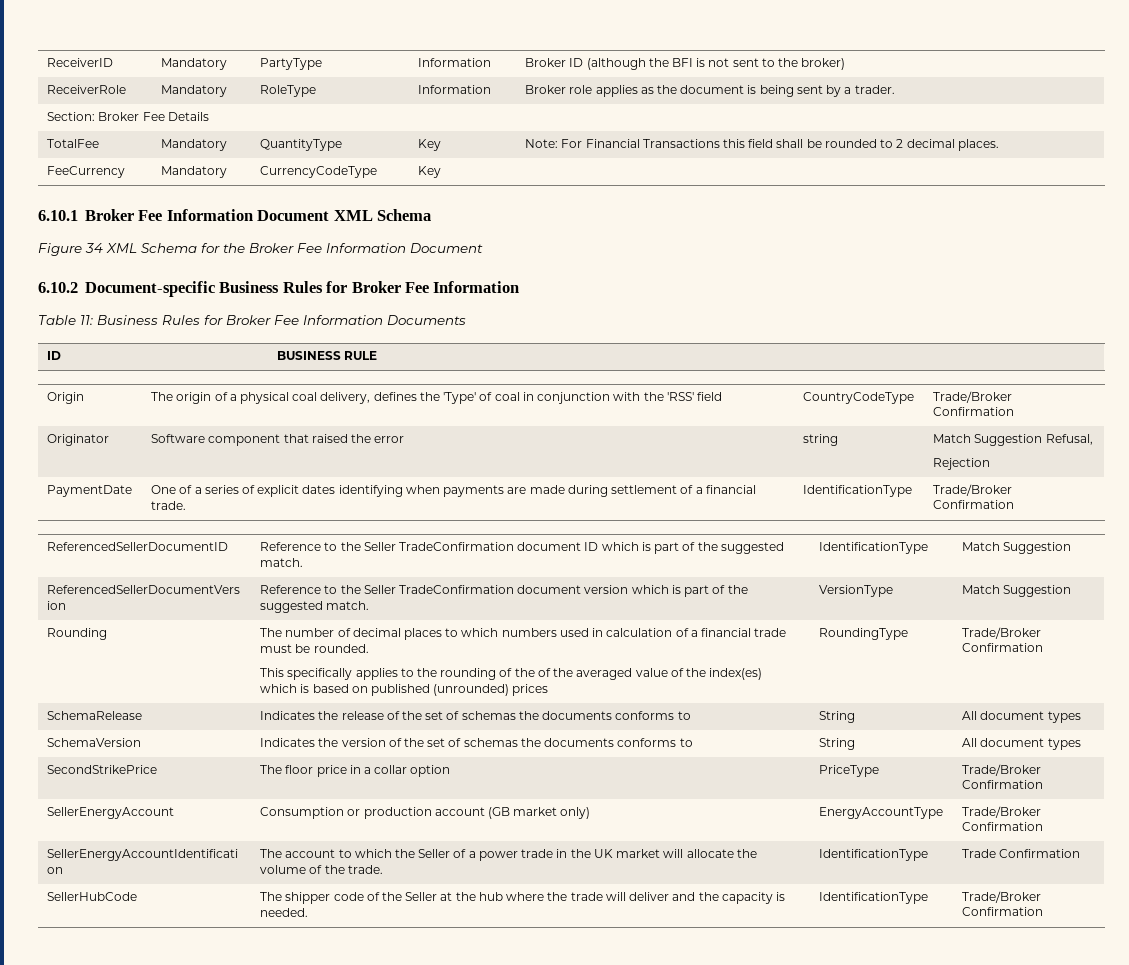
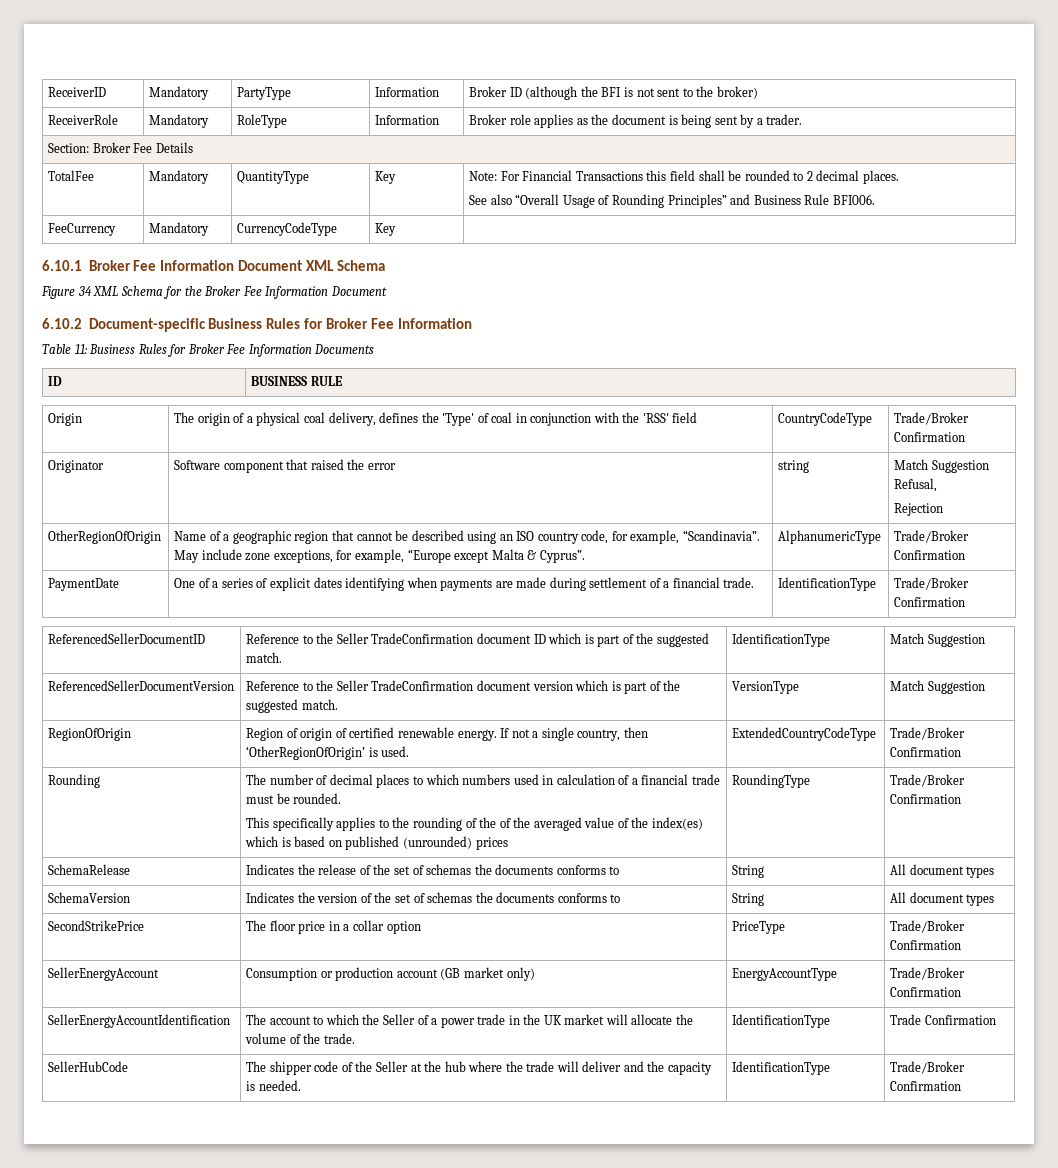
(999, 145) none -> [469,194,875,208] // See also “Overall Usage of Rounding Principles” and Business Rule BFI006.
(991, 464) none -> [48,530,162,544] [174,530,760,544] [174,549,585,563] [778,530,882,544] [894,530,970,543] [894,550,966,560] // OtherRegionOfOrigin | Name of a geographic region that cannot be described using an ISO country code, for example, “Scandinavia”. May include zone exceptions, for example, “Europe except Malta & Cyprus”. | AlphanumericType | Trade/Broker Confirmation
(1072, 591) none -> [48,728,132,741] [246,727,648,741] [246,746,410,760] [732,727,877,741] [890,727,966,740] [890,747,962,757] // RegionOfOrigin | Region of origin of certified renewable energy. If not a single country, then ‘OtherRegionOfOrigin’ is used. | ExtendedCountryCodeType | Trade/Broker Confirmation

